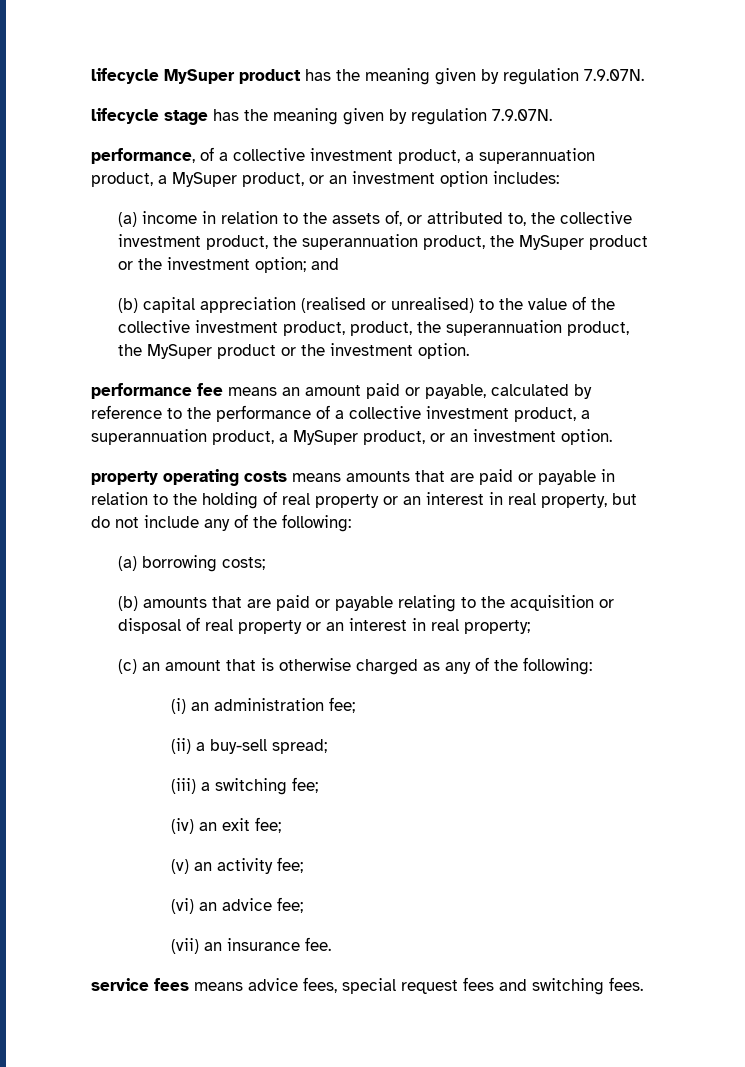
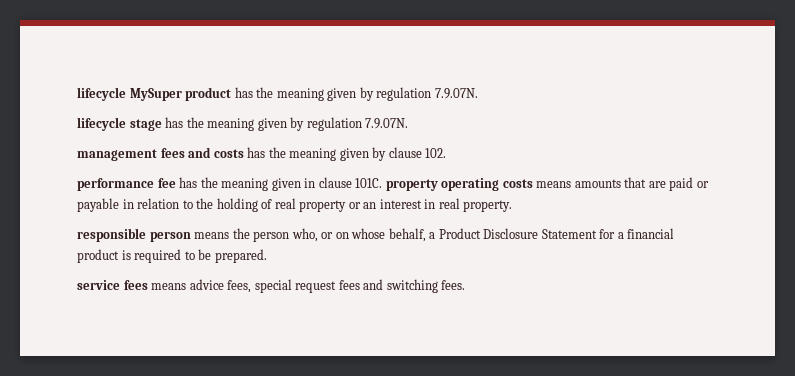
[91,147,595,164] [91,171,559,187] [117,210,632,227] [117,234,648,250] [117,257,339,273] [117,296,615,313] [117,320,629,336] [117,343,469,359] [91,383,592,399] [91,405,590,422] [91,429,612,445] performance, of a collective investment product, a superannuation product, a MySuper product, or an investment option includes: // (a) income in relation to the assets of, or attributed to, the collective investment product, the superannuation product, the MySuper product or the investment option; and // (b) capital appreciation (realised or unrealised) to the value of the collective investment product, product, the superannuation product, the MySuper product or the investment option. // performance fee means an amount paid or payable, calculated by reference to the performance of a collective investment product, a superannuation product, a MySuper product, or an investment option. // -> [77,147,447,161] [77,177,383,191] management fees and costs has the meaning given by clause 102. // performance fee has the meaning given in clause 101C.
[541,493,637,508] [91,514,351,532] [117,555,265,572] [117,595,614,612] [117,617,530,634] [117,657,592,675] [171,697,356,714] [171,738,328,754] [171,777,319,795] [171,817,282,834] [171,857,304,874] [171,897,304,914] [171,937,332,954] property, but do not include any of the following: // (a) borrowing costs; // (b) amounts that are paid or payable relating to the acquisition or disposal of real property or an interest in real property; // (c) an amount that is otherwise charged as any of the following: // (i) an administration fee; // (ii) a buy-sell spread; // (iii) a switching fee; // (iv) an exit fee; // (v) an activity fee; // (vi) an advice fee; // (vii) an insurance fee. -> [463,200,513,212] [77,228,675,242] [77,249,267,263] property. // responsible person means the person who, or on whose behalf, a Product Disclosure Statement for a financial product is required to be prepared.

